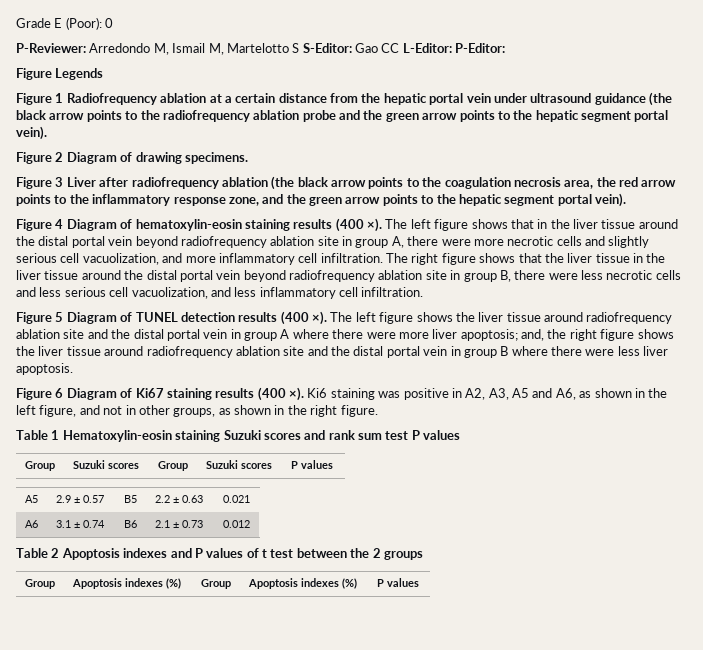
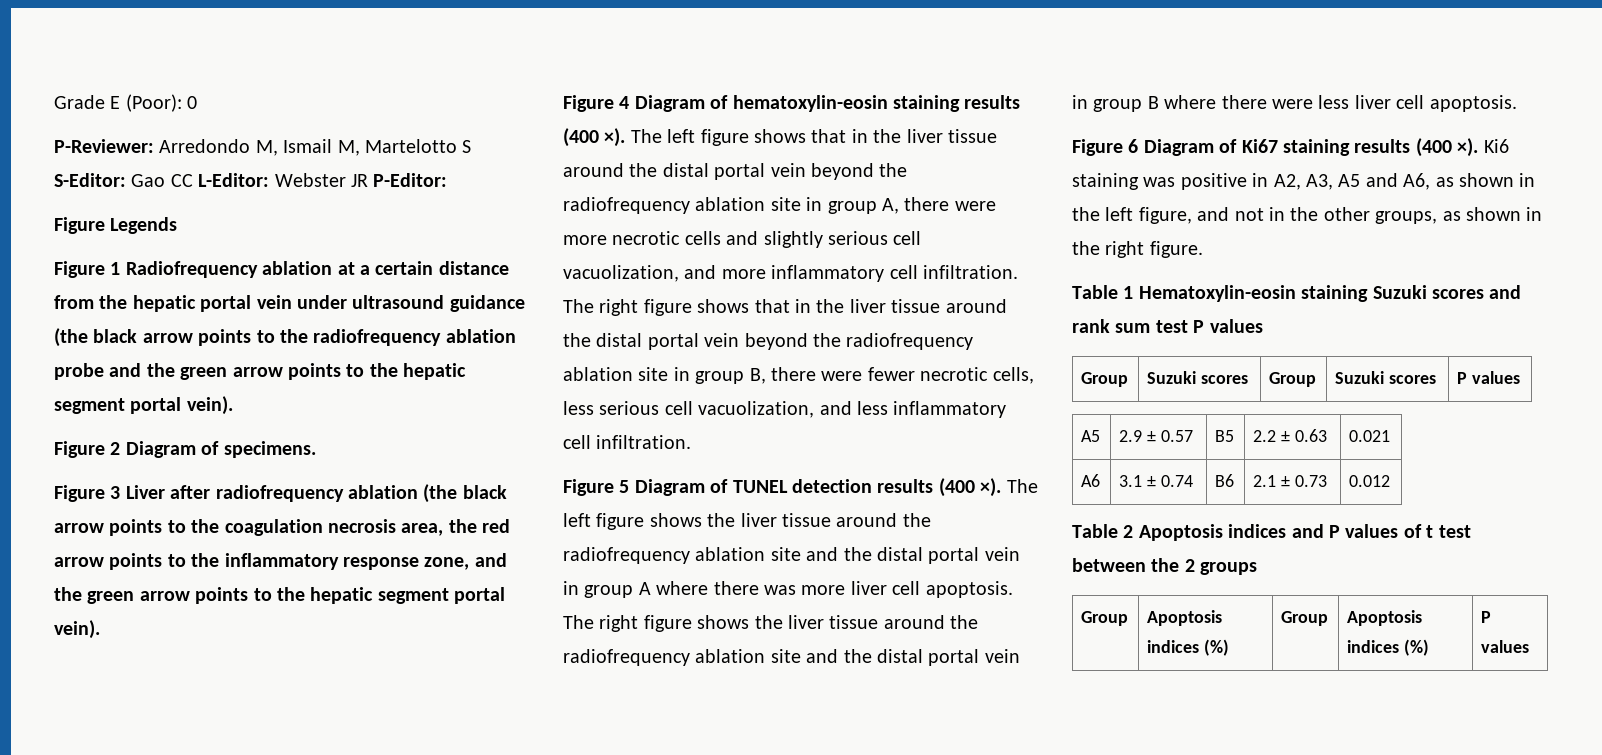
(452, 48) none -> [274,173,368,187] Webster JR
[135,152,182,164] drawing -> (220, 448) none
(178, 242) none -> [879,163,908,177] the
[544,253,630,263] the liver tissue -> (790, 306) none
(286, 276) none -> [813,333,841,347] the
[581,270,681,280] [16,287,36,297] less necrotic cells and -> [867,367,1034,384] fewer necrotic cells,
(583, 317) none -> [902,513,931,527] the
[366,332,396,339] were -> [764,585,796,595] was
[460,329,567,341] apoptosis; and, the -> [892,581,1013,598] [563,615,594,629] cell apoptosis. The
(144, 351) none -> [950,615,979,629] the
(669, 351) none -> [1396,95,1425,109] cell
(136, 410) none -> [1290,207,1319,221] the
[123,548,168,558] indexes -> [1228,524,1287,538] indices
[124,578,163,587] indexes -> [1147,640,1200,653] indices
[300,578,339,587] indexes -> [1347,640,1400,653] indices

